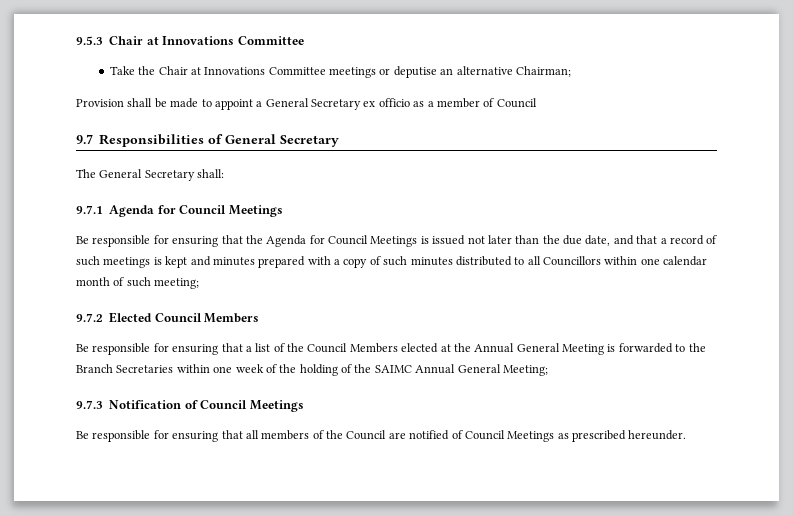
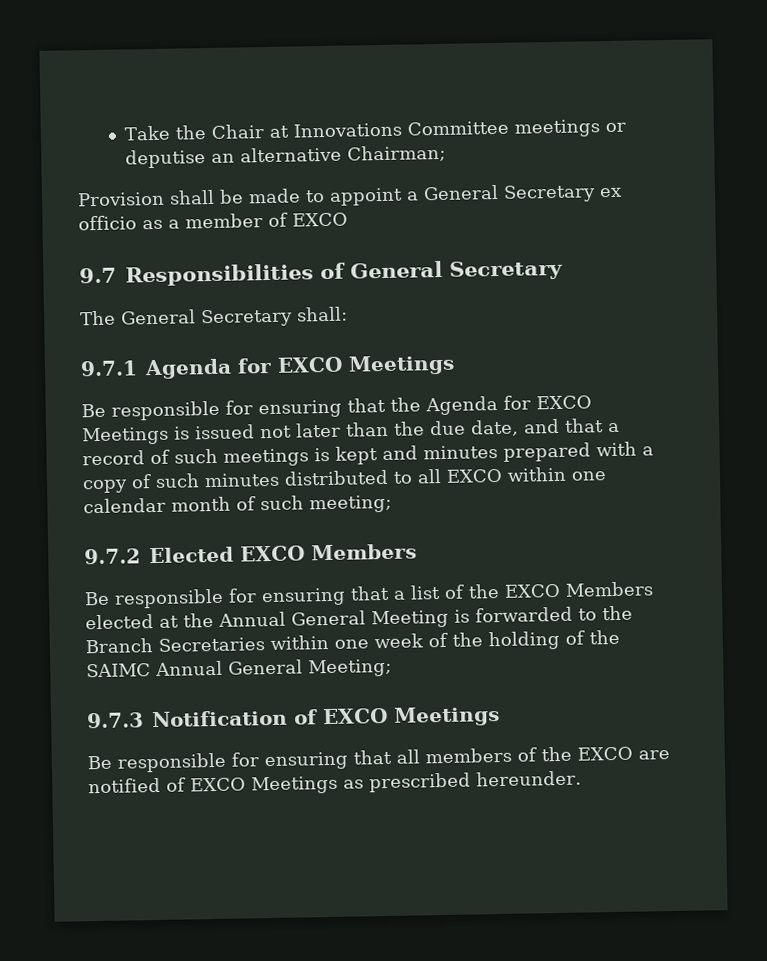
[76,36,304,45] 9.5.3 Chair at Innovations Committee // -> (123, 133) none
[496,98,537,108] Council -> [292,212,348,227] EXCO
[179,205,227,214] Council -> [277,356,343,373] EXCO
[328,235,368,245] Council -> [536,395,592,410] EXCO
[543,256,601,266] Councillors -> [446,468,503,483] EXCO
[154,313,202,322] Council -> [240,545,305,562] EXCO
[307,343,348,353] Council -> [504,583,561,598] EXCO
[200,400,248,409] Council -> [322,707,388,725] EXCO
[346,430,387,440] Council -> [577,746,633,761] EXCO
[464,430,505,440] Council -> [190,777,246,792] EXCO

